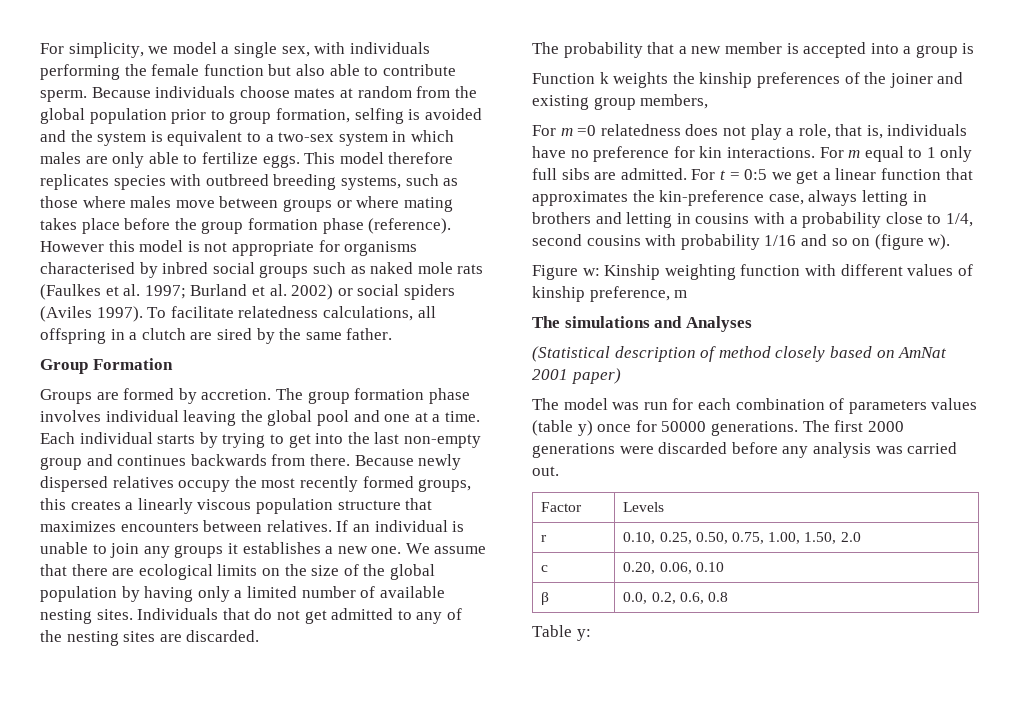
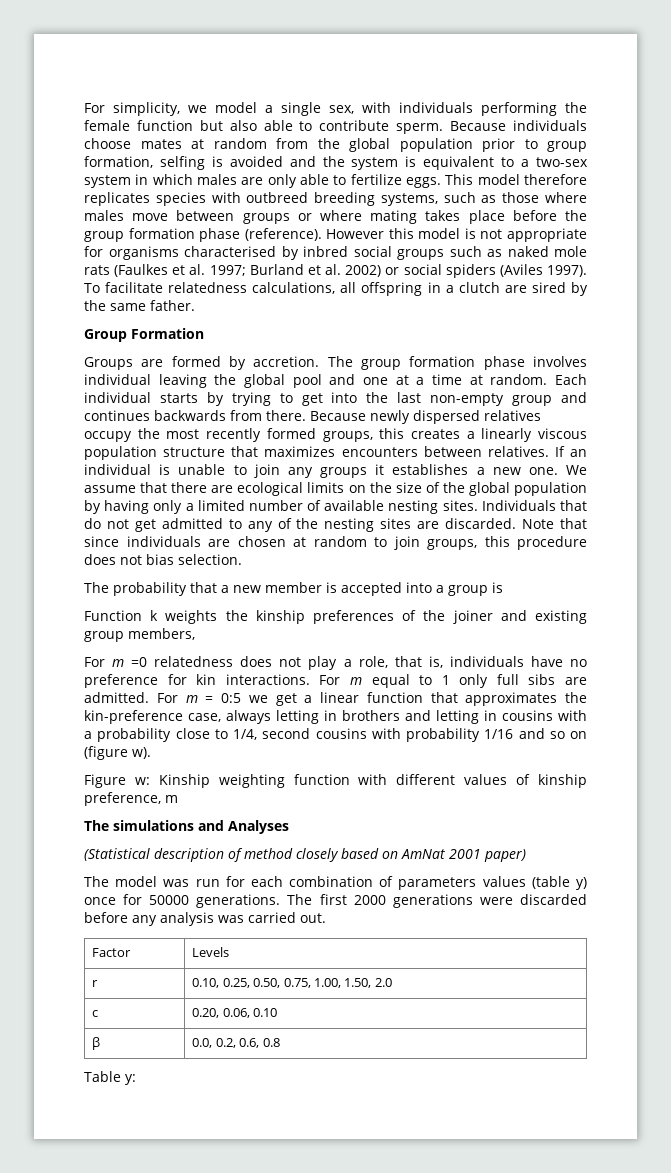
[444,411,480,422] time. -> [432,374,548,385] time at random.
(260, 636) none -> [522,518,587,529] [84,536,587,550] [84,554,242,565] Note that since individuals are chosen at random to join groups, this procedure does not bias selection.
[719,170,726,180] t -> [185,695,198,703] m

